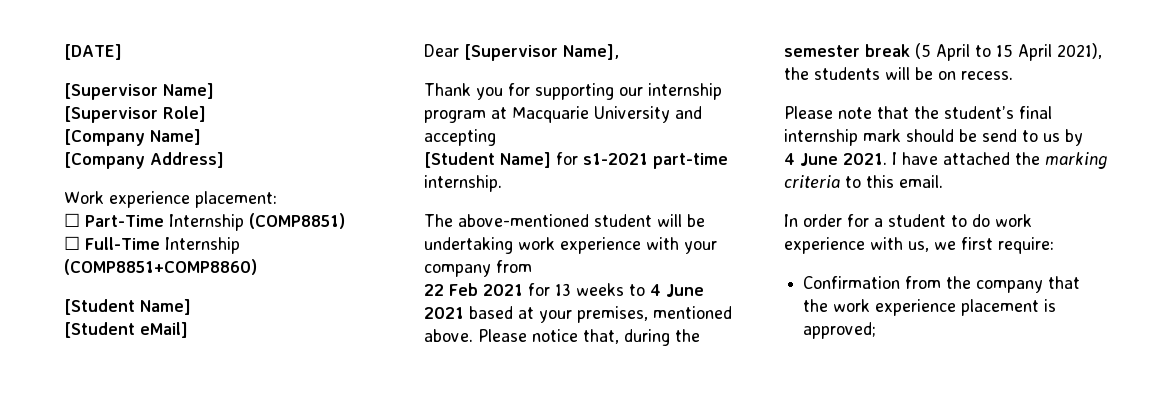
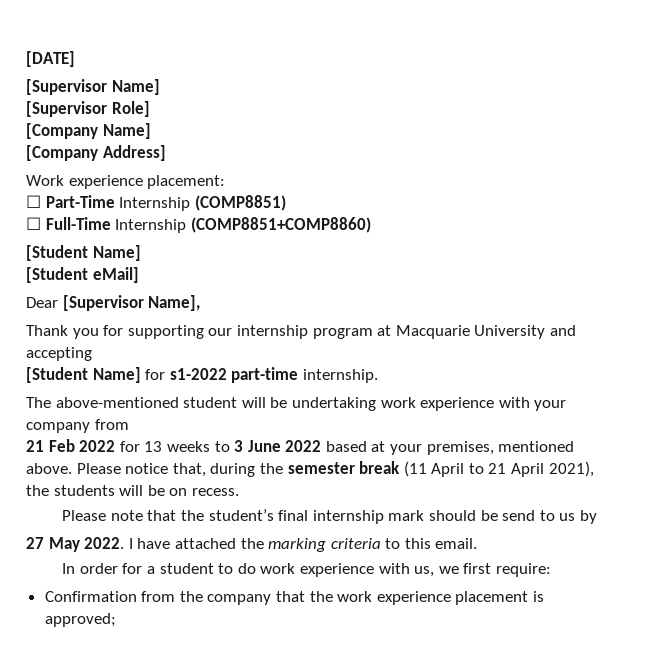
[583,153,648,165] s1-2021 -> [169,368,227,380] s1-2022
[424,283,523,296] 22 Feb 2021 -> [26,439,116,452] 21 Feb 2022
[650,284,704,297] [424,307,464,319] 4 June 2021 -> [234,440,322,452] 3 June 2022
[915,43,931,59] (5 -> [403,461,427,477] (11
[996,44,1013,57] 15 -> [488,463,507,474] 21
[784,153,887,166] 4 June 2021. -> [26,537,125,552] 27 May 2022.

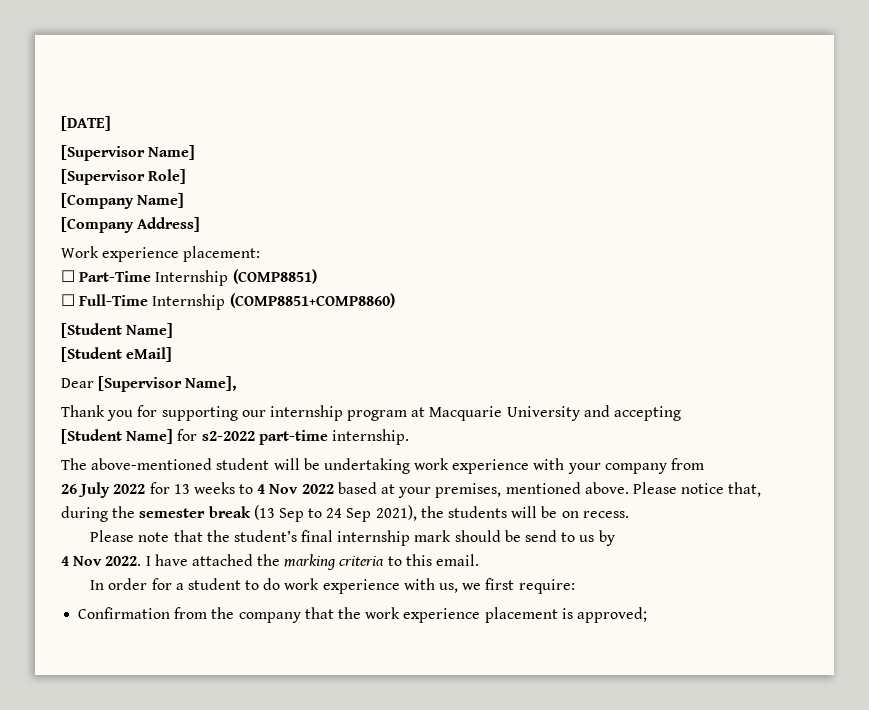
[169,368,227,380] s1-2022 -> [201,431,255,441] s2-2022
[26,439,75,452] 21 Feb -> [61,482,111,498] 26 July
[234,440,281,452] 3 June -> [257,484,299,494] 4 Nov
[403,461,545,477] (11 April to 21 April -> [253,505,372,522] (13 Sep to 24 Sep
[26,537,80,552] 27 May -> [61,556,103,566] 4 Nov

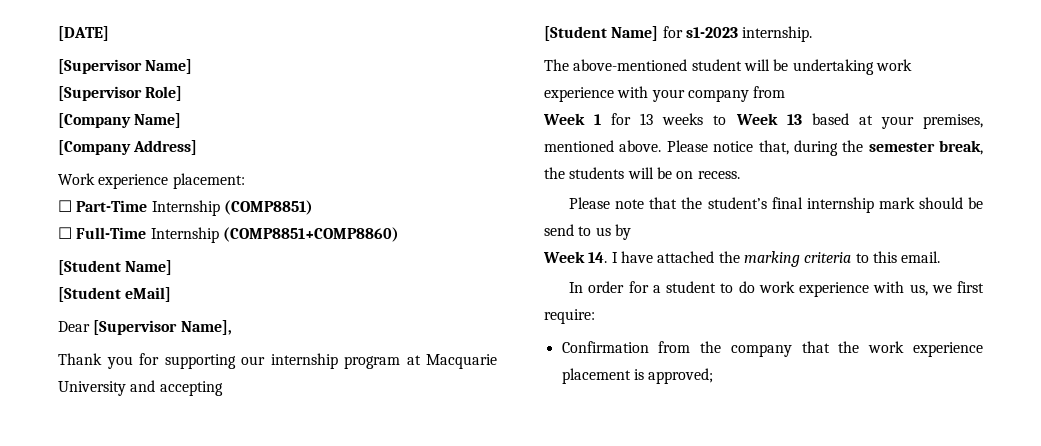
[201,430,328,445] s2-2022 part-time -> [685,27,738,38] s1-2023
[61,482,146,498] 26 July 2022 -> [543,113,602,125] Week 1
[257,484,334,494] 4 Nov 2022 -> [735,113,802,125] Week 13
[208,505,417,522] break (13 Sep to 24 Sep 2021), -> [939,140,983,155] break,
[61,556,142,566] 4 Nov 2022. -> [543,251,608,263] Week 14.

